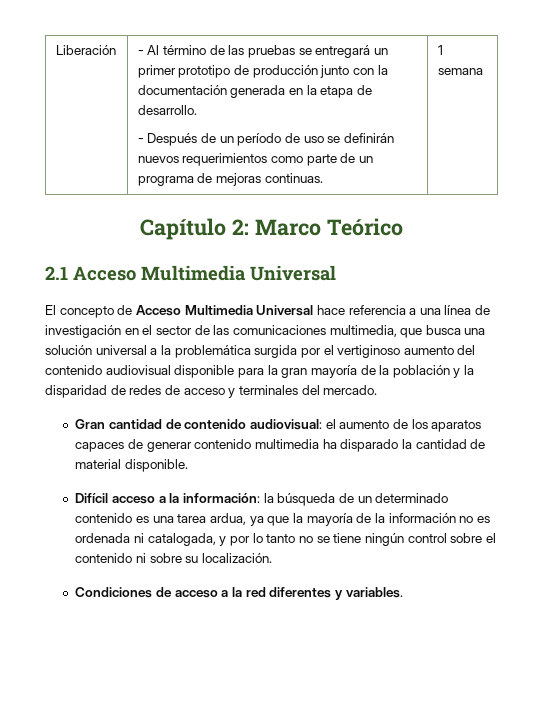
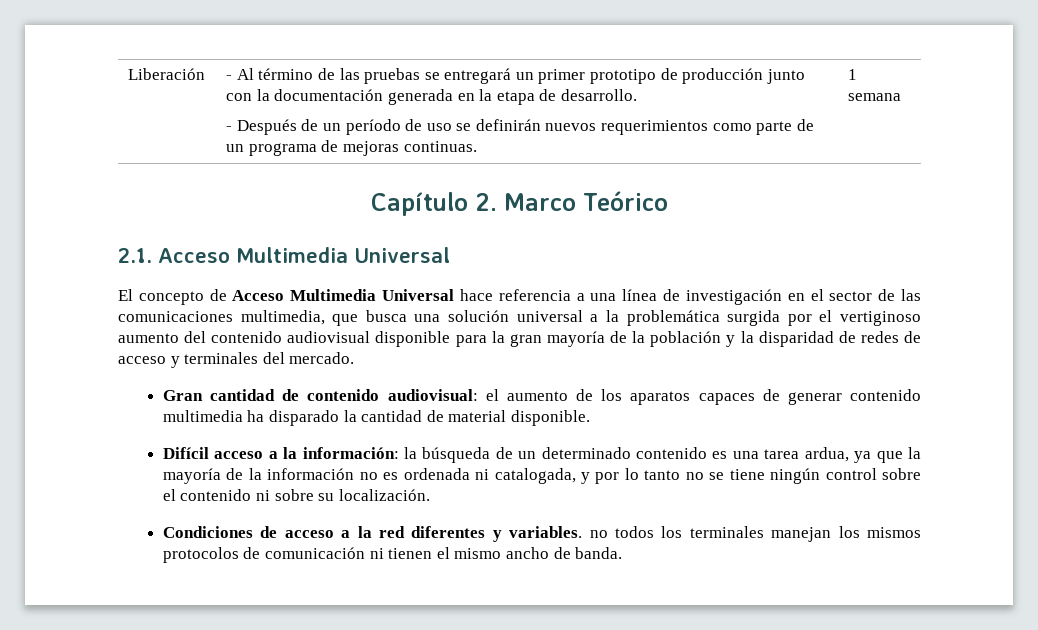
[232,219,250,235] 2: -> [474,193,497,211] 2.
[45,266,68,280] 2.1 -> [118,248,152,263] 2.1.
(403, 592) none -> [589,526,921,542] [162,547,623,563] no todos los terminales manejan los mismos protocolos de comunicación ni tienen el mismo ancho de banda.

